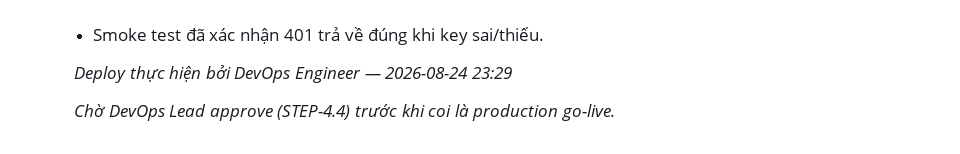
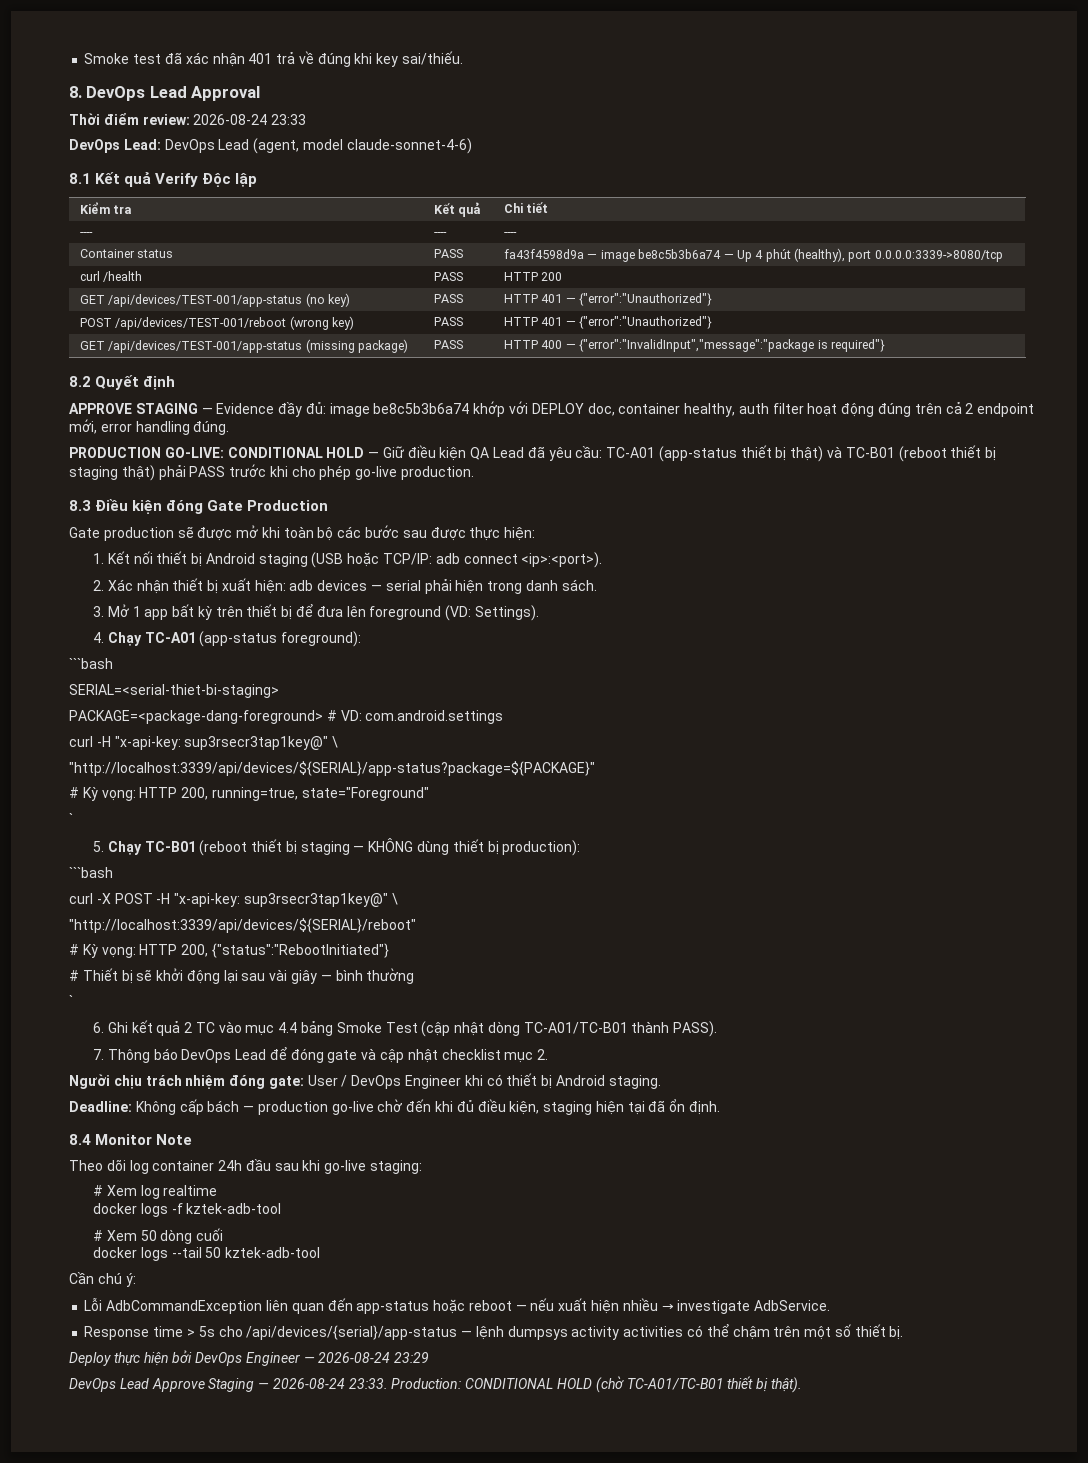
(545, 34) none -> [69,86,261,101] [69,113,307,125] [69,138,472,154] [69,172,258,187] [80,202,133,214] [434,202,482,217] [504,202,549,213] [80,232,94,236] [434,232,448,236] [504,232,518,236] [80,249,174,258] [434,249,464,258] [504,248,1003,262] [80,271,143,282] [434,272,464,281] [504,272,563,281] [80,293,351,307] [434,294,464,303] [504,293,713,306] [80,316,355,330] [434,317,464,326] [504,316,713,329] [80,339,409,353] [434,340,464,349] [504,339,885,352] [69,375,176,390] [69,401,1035,417] [69,419,230,435] [69,445,997,462] [69,464,475,481] [69,499,329,514] [69,525,536,541] [92,551,603,568] [92,578,597,594] [92,604,539,621] [92,631,362,647] [69,658,113,669] [69,684,279,698] [69,710,504,724] [69,736,339,750] [69,761,595,776] [69,787,429,801] [69,813,73,824] [92,838,581,856] [69,867,113,878] [69,893,398,907] [69,918,416,933] [69,943,389,958] [69,968,415,984] [69,995,73,1006] [92,1020,718,1037] [92,1047,549,1063] [69,1073,661,1089] [69,1099,721,1115] [69,1134,193,1145] [69,1159,423,1174] [92,1185,218,1199] [92,1203,282,1217] [92,1228,224,1244] [92,1247,321,1261] [69,1272,136,1287] [84,1297,831,1314] [84,1324,904,1340] // 8. DevOps Lead Approval // Thời điểm review: 2026-08-24 23:33 // DevOps Lead: DevOps Lead (agent, model claude-sonnet-4-6) // 8.1 Kết quả Verify Độc lập // Kiểm tra | Kết quả | Chi tiết // ---- | ---- | ---- // Container status | PASS | fa43f4598d9a — image be8c5b3b6a74 — Up 4 phút (healthy), port 0.0.0.0:3339->8080/tcp // curl /health | PASS | HTTP 200 // GET /api/devices/TEST-001/app-status (no key) | PASS | HTTP 401 — {"error":"Unauthorized"} // POST /api/devices/TEST-001/reboot (wrong key) | PASS | HTTP 401 — {"error":"Unauthorized"} // GET /api/devices/TEST-001/app-status (missing package) | PASS | HTTP 400 — {"error":"InvalidInput","message":"package is required"} // 8.2 Quyết định // APPROVE STAGING — Evidence đầy đủ: image be8c5b3b6a74 khớp với DEPLOY doc, container healthy, auth filter hoạt động đúng trên cả 2 endpoint mới, error handling đúng. // PRODUCTION GO-LIVE: CONDITIONAL HOLD — Giữ điều kiện QA Lead đã yêu cầu: TC-A01 (app-status thiết bị thật) và TC-B01 (reboot thiết bị staging thật) phải PASS trước khi cho phép go-live production. // 8.3 Điều kiện đóng Gate Production // Gate production sẽ được mở khi toàn bộ các bước sau được thực hiện: // 1. Kết nối thiết bị Android staging (USB hoặc TCP/IP: adb connect <ip>:<port>). // 2. Xác nhận thiết bị xuất hiện: adb devices — serial phải hiện trong danh sách. // 3. Mở 1 app bất kỳ trên thiết bị để đưa lên foreground (VD: Settings). // 4. Chạy TC-A01 (app-status foreground): // ```bash // SERIAL=<serial-thiet-bi-staging> // PACKAGE=<package-dang-foreground> # VD: com.android.settings // curl -H "x-api-key: sup3rsecr3tap1key@" \ // "http://localhost:3339/api/devices/${SERIAL}/app-status?package=${PACKAGE}" // # Kỳ vọng: HTTP 200, running=true, state="Foreground" // ` // 5. Chạy TC-B01 (reboot thiết bị staging — KHÔNG dùng thiết bị production): // ```bash // curl -X POST -H "x-api-key: sup3rsecr3tap1key@" \ // "http://localhost:3339/api/devices/${SERIAL}/reboot" // # Kỳ vọng: HTTP 200, {"status":"RebootInitiated"} // # Thiết bị sẽ khởi động lại sau vài giây — bình thường // ` // 6. Ghi kết quả 2 TC vào mục 4.4 bảng Smoke Test (cập nhật dòng TC-A01/TC-B01 thành PASS). // 7. Thông báo DevOps Lead để đóng gate và cập nhật checklist mục 2. // Người chịu trách nhiệm đóng gate: User / DevOps Engineer khi có thiết bị Android staging. // Deadline: Không cấp bách — production go-live chờ đến khi đủ điều kiện, staging hiện tại đã ổn định. // 8.4 Monitor Note // Theo dõi log container 24h đầu sau khi go-live staging: // # Xem log realtime // docker logs -f kztek-adb-tool // # Xem 50 dòng cuối // docker logs --tail 50 kztek-adb-tool // Cần chú ý: // Lỗi AdbCommandException liên quan đến app-status hoặc reboot — nếu xuất hiện nhiều → investigate AdbService. // Response time > 5s cho /api/devices/{serial}/app-status — lệnh dumpsys activity activities có thể chậm trên một số thiết bị.
[74,104,615,121] Chờ DevOps Lead approve (STEP-4.4) trước khi coi là production go-live. -> [69,1376,802,1393] DevOps Lead Approve Staging — 2026-08-24 23:33. Production: CONDITIONAL HOLD (chờ TC-A01/TC-B01 thiết bị thật).

